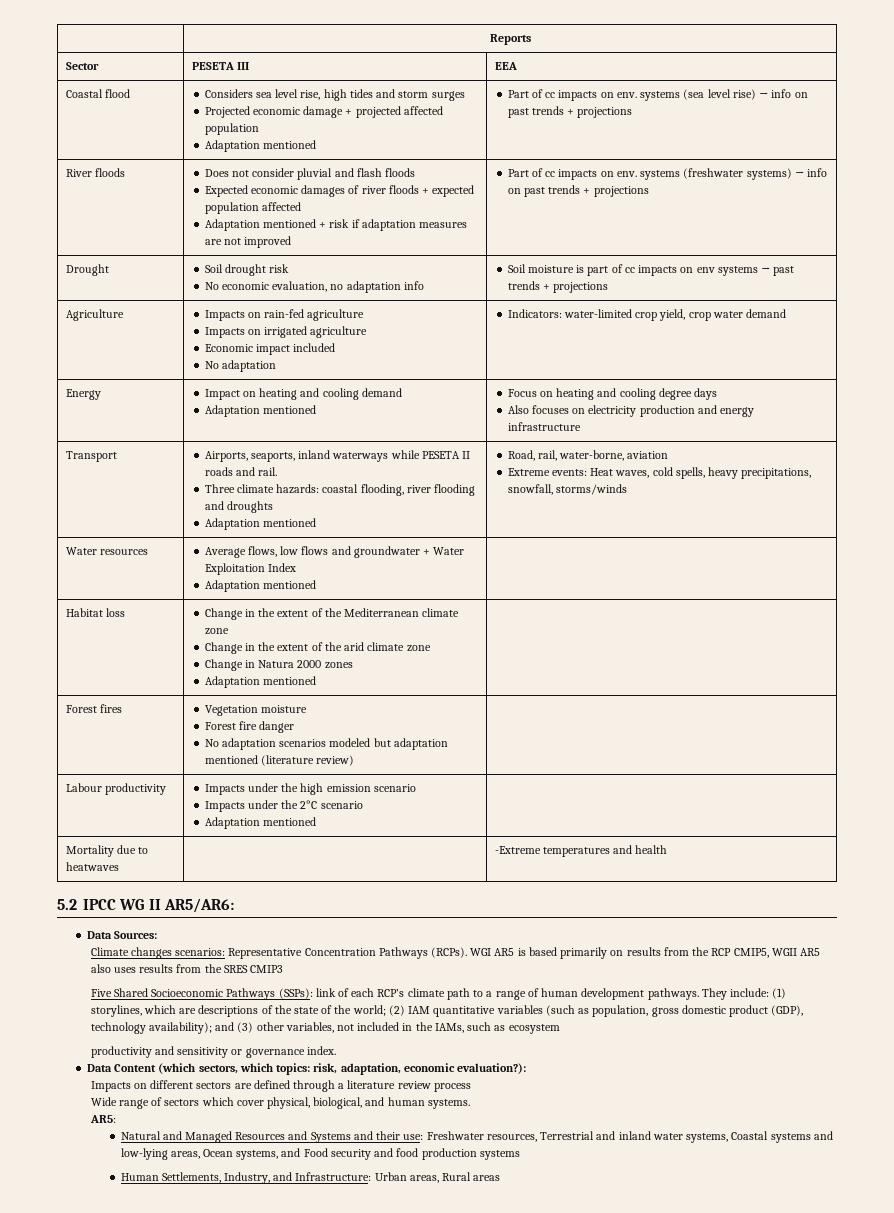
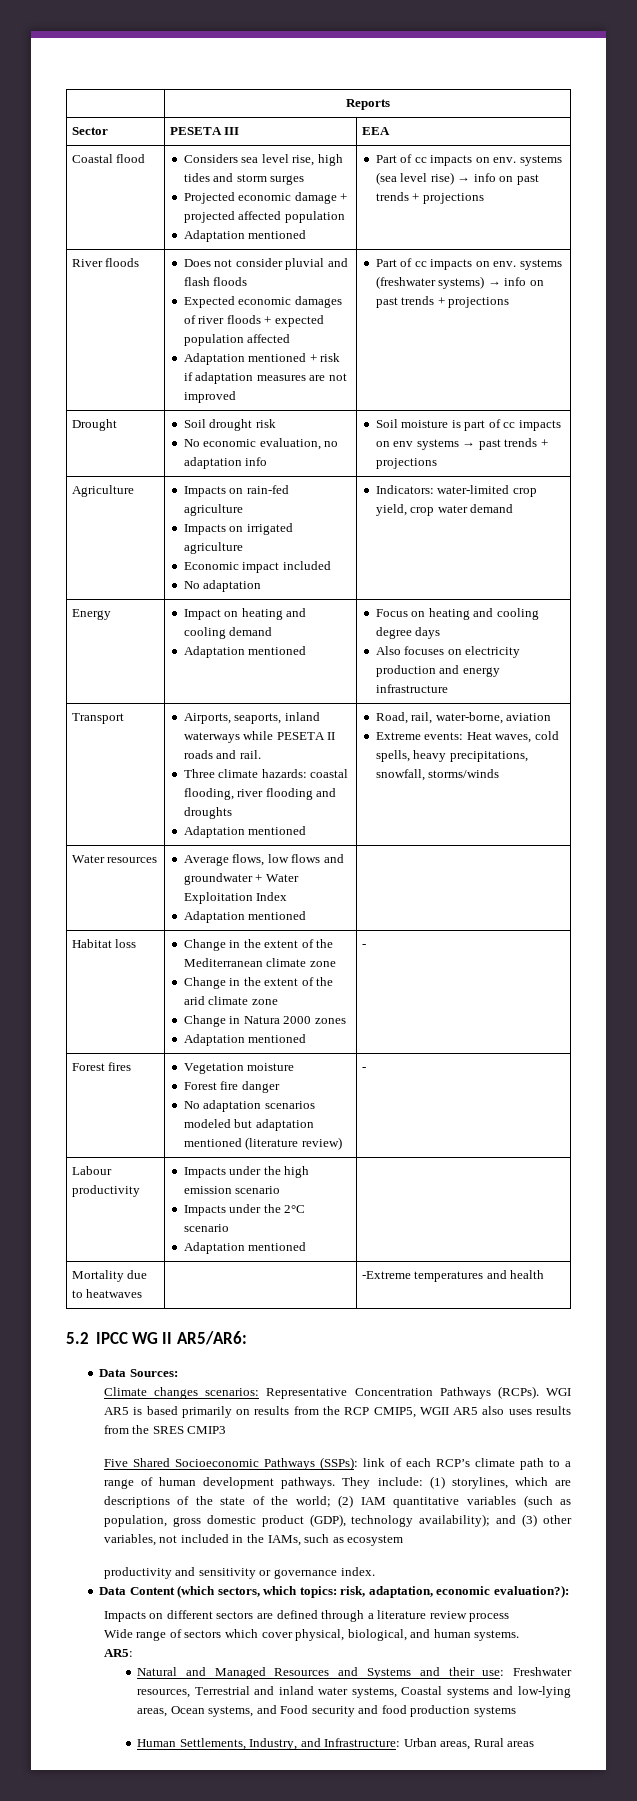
(317, 680) none -> [361,944,366,948] -
(355, 760) none -> [361,1067,366,1071] -

